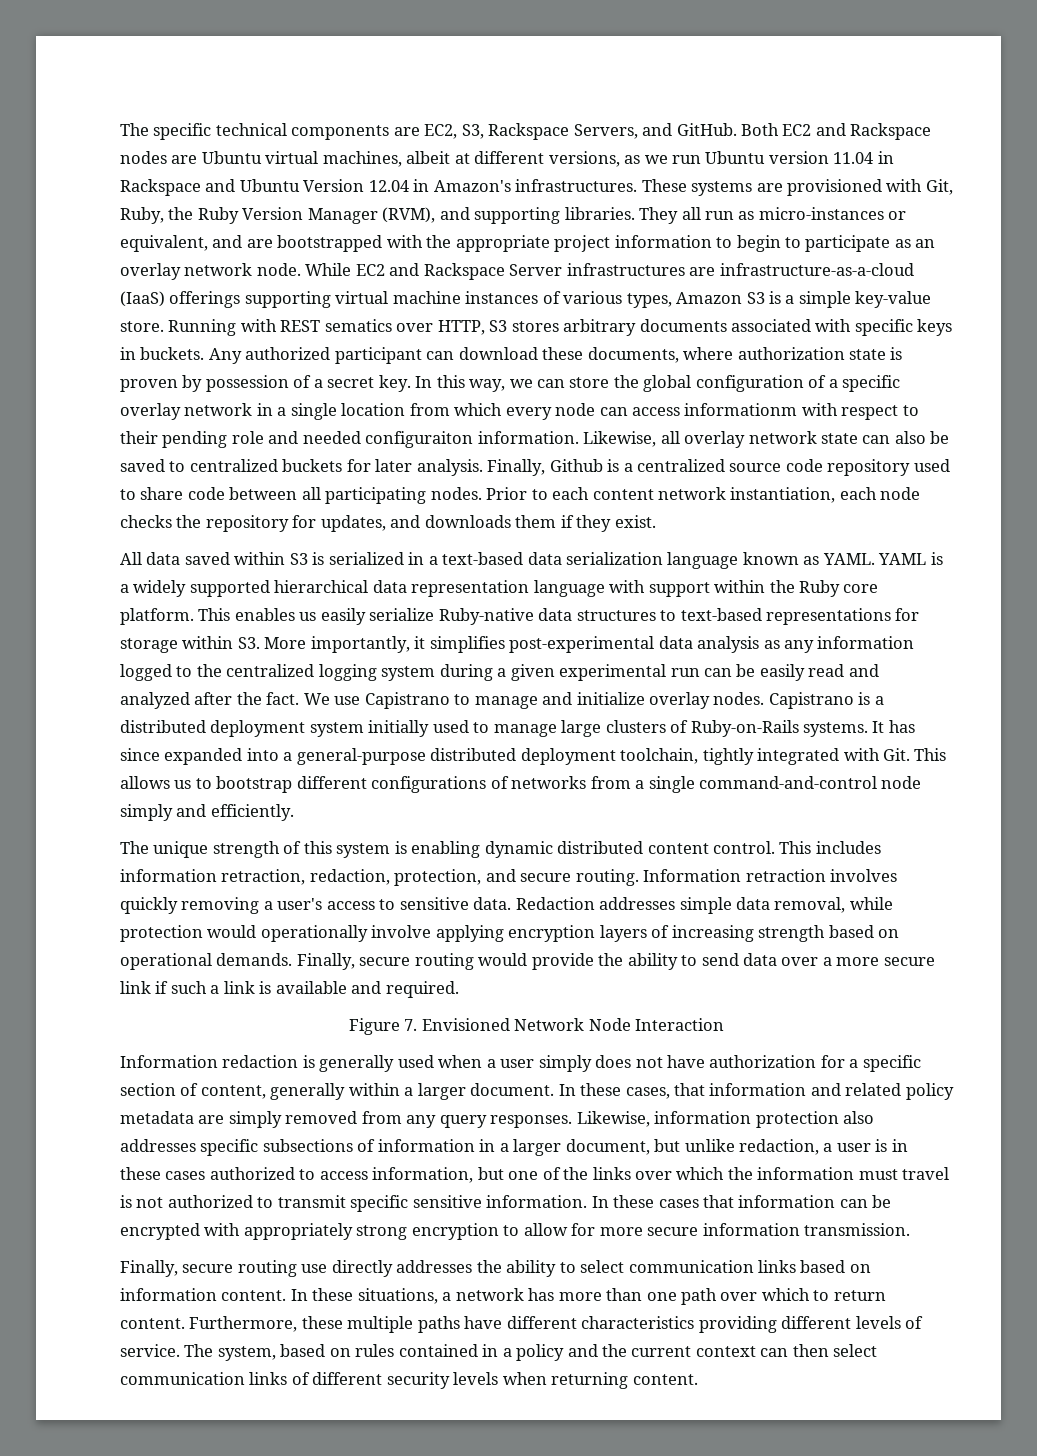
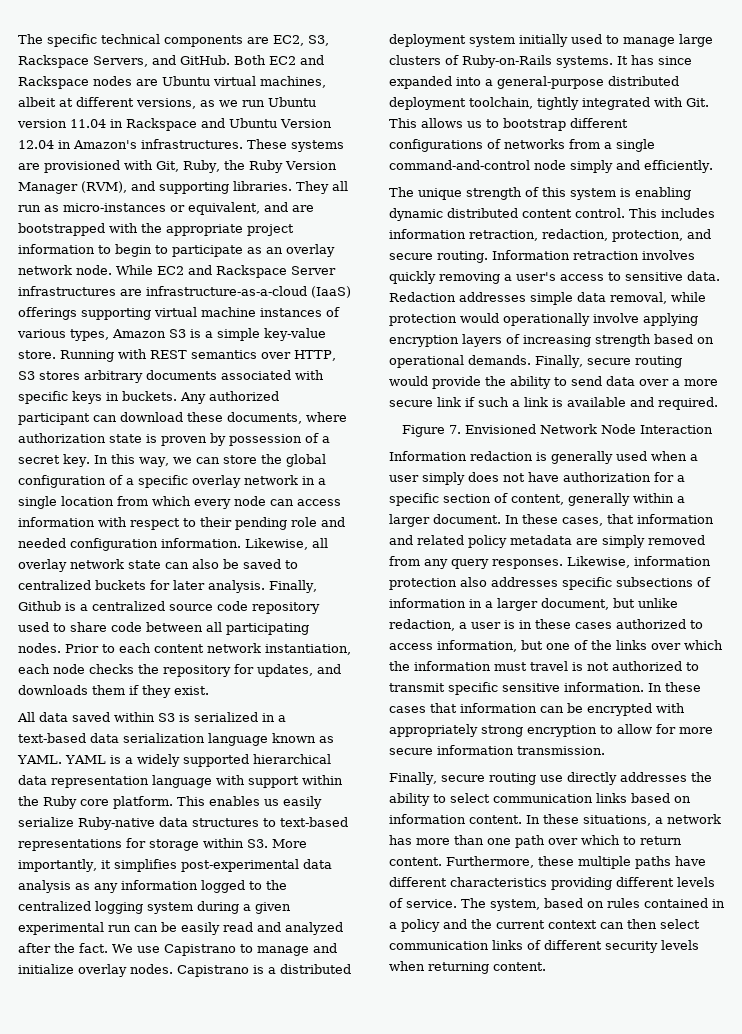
[324,319,392,332] sematics -> [191,350,257,359] semantics
[684,403,798,416] informationm -> [18,517,95,527] information
[365,431,474,448] configuraiton -> [70,538,158,551] configuration

